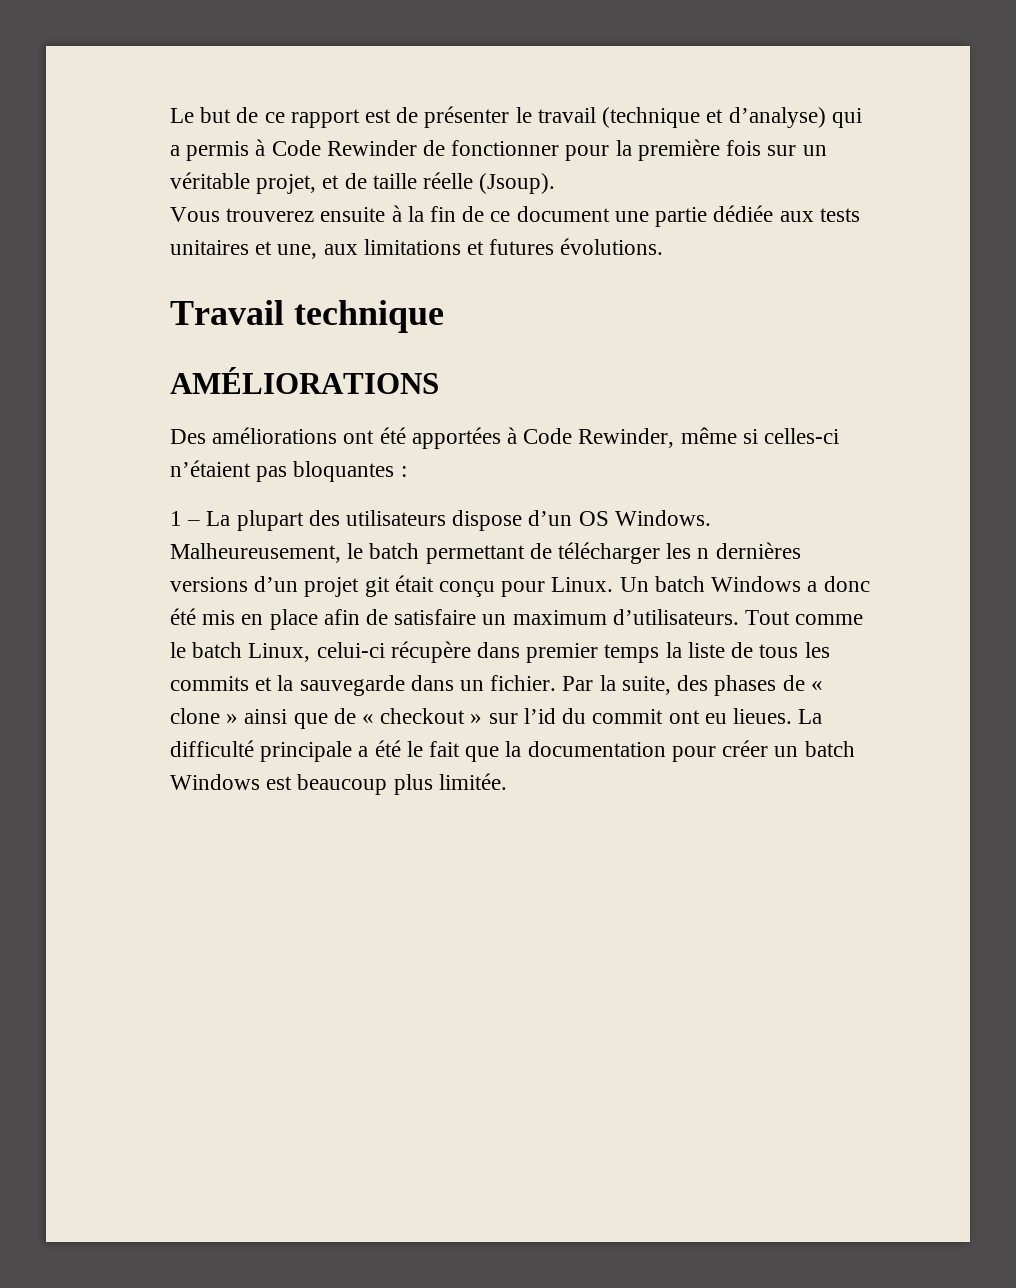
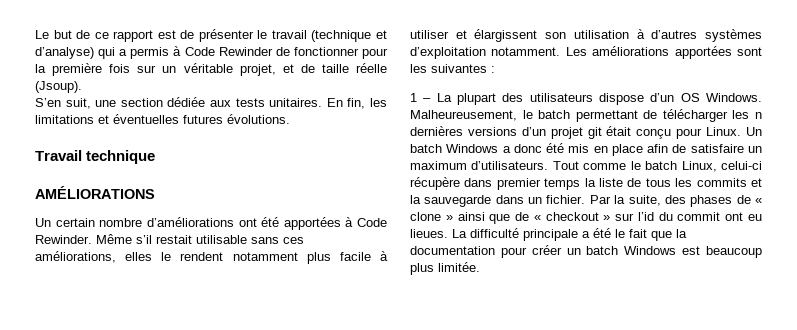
[170,205,860,227] [170,240,358,259] Vous trouverez ensuite à la fin de ce document une partie dédiée aux tests unitaires et une, aux -> [35,97,388,109] S’en suit, une section dédiée aux tests unitaires. En fin, les
(485, 248) none -> [113,114,179,124] éventuelles
[170,427,338,444] Des améliorations -> [35,217,234,227] Un certain nombre d’améliorations
[578,427,840,448] [170,460,395,482] Rewinder, même si celles-ci n’étaient pas bloquantes -> [35,234,304,244] [35,251,389,264] [410,29,762,42] [410,46,762,59] [410,64,487,73] Rewinder. Même s’il restait utilisable sans ces améliorations, elles le rendent notamment plus facile à utiliser et élargissent son utilisation à d’autres systèmes d’exploitation notamment. Les améliorations apportées sont les suivantes

